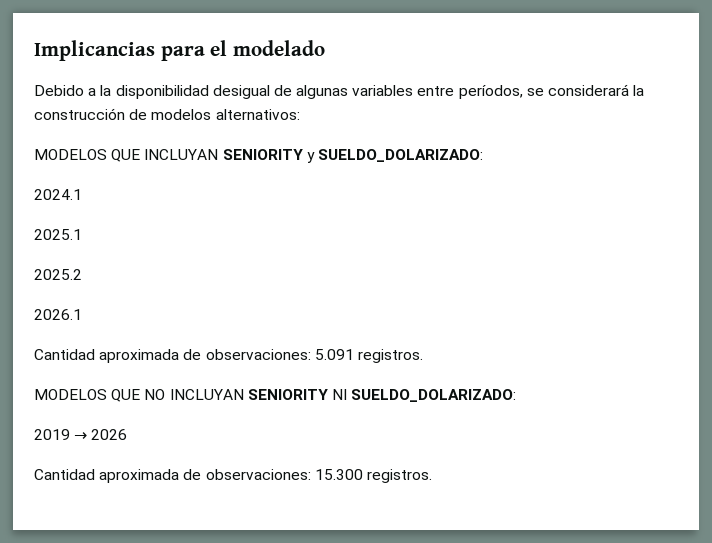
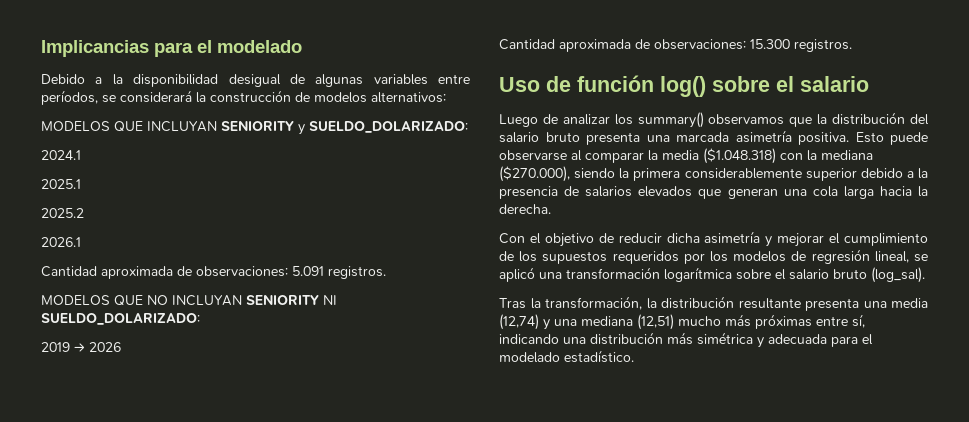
(432, 476) none -> [499,75,869,97] [499,112,930,128] [499,130,928,145] [499,148,873,164] [499,166,928,182] [499,186,929,199] [499,204,551,214] [499,231,928,247] [499,249,928,264] [499,267,925,283] [499,296,928,311] [499,314,865,330] [499,332,873,348] [499,350,634,363] // Uso de función log() sobre el salario // Luego de analizar los summary() observamos que la distribución del salario bruto presenta una marcada asimetría positiva. Esto puede observarse al comparar la media ($1.048.318) con la mediana ($270.000), siendo la primera considerablemente superior debido a la presencia de salarios elevados que generan una cola larga hacia la derecha. // Con el objetivo de reducir dicha asimetría y mejorar el cumplimiento de los supuestos requeridos por los modelos de regresión lineal, se aplicó una transformación logarítmica sobre el salario bruto (log_sal). // Tras la transformación, la distribución resultante presenta una media (12,74) y una mediana (12,51) mucho más próximas entre sí, indicando una distribución más simétrica y adecuada para el modelado estadístico.

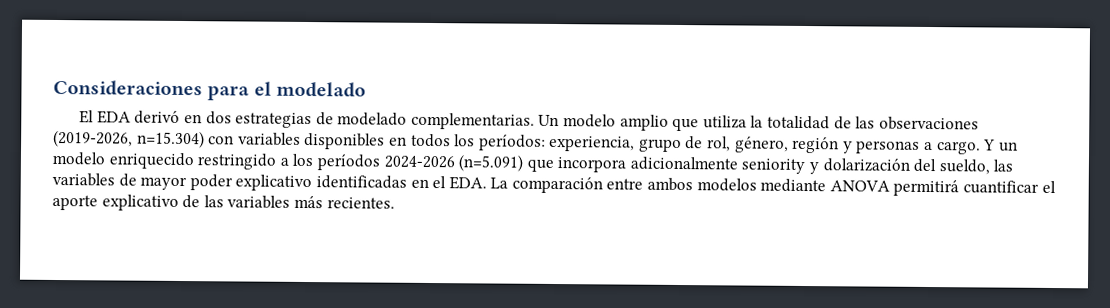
[41,40,149,57] Implicancias -> [53,79,203,97] Consideraciones
[41,74,470,87] [41,90,446,105] [41,121,468,135] [41,150,81,160] [41,179,81,189] [41,208,84,218] [41,237,81,247] [41,266,386,279] [41,295,337,306] [41,313,200,325] [41,342,121,352] [499,39,852,52] [499,75,869,97] [499,112,930,128] [499,130,928,145] [499,148,873,164] [499,166,928,182] [499,186,929,199] [499,204,551,214] [499,231,928,247] [499,249,928,264] [499,267,925,283] [499,296,928,311] [499,314,865,330] [499,332,873,348] [499,350,634,363] Debido a la disponibilidad desigual de algunas variables entre períodos, se considerará la construcción de modelos alternativos: // MODELOS QUE INCLUYAN SENIORITY y SUELDO_DOLARIZADO: // 2024.1 // 2025.1 // 2025.2 // 2026.1 // Cantidad aproximada de observaciones: 5.091 registros. // MODELOS QUE NO INCLUYAN SENIORITY NI SUELDO_DOLARIZADO: // 2019 → 2026 // Cantidad aproximada de observaciones: 15.300 registros. // Uso de función log() sobre el salario // Luego de analizar los summary() observamos que la distribución del salario bruto presenta una marcada asimetría positiva. Esto puede observarse al comparar la media ($1.048.318) con la mediana ($270.000), siendo la primera considerablemente superior debido a la presencia de salarios elevados que generan una cola larga hacia la derecha. // Con el objetivo de reducir dicha asimetría y mejorar el cumplimiento de los supuestos requeridos por los modelos de regresión lineal, se aplicó una transformación logarítmica sobre el salario bruto (log_sal). // Tras la transformación, la distribución resultante presenta una media (12,74) y una mediana (12,51) mucho más próximas entre sí, indicando una distribución más simétrica y adecuada para el modelado estadístico. -> [79,110,979,132] [53,129,1018,155] [52,151,1014,175] [52,172,1056,197] [52,194,395,211] El EDA derivó en dos estrategias de modelado complementarias. Un modelo amplio que utiliza la totalidad de las observaciones (2019-2026, n=15.304) con variables disponibles en todos los períodos: experiencia, grupo de rol, género, región y personas a cargo. Y un modelo enriquecido restringido a los períodos 2024-2026 (n=5.091) que incorpora adicionalmente seniority y dolarización del sueldo, las variables de mayor poder explicativo identificadas en el EDA. La comparación entre ambos modelos mediante ANOVA permitirá cuantificar el aporte explicativo de las variables más recientes.

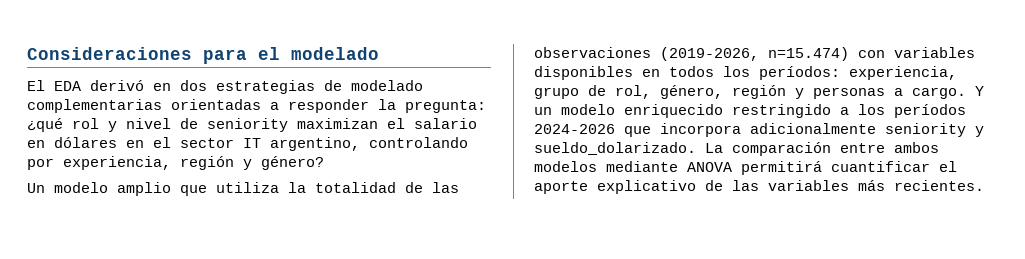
[410,112,535,130] complementarias. -> [27,99,486,113] [27,118,477,132] [27,137,468,151] [27,156,324,170] complementarias orientadas a responder la pregunta: ¿qué rol y nivel de seniority maximizan el salario en dólares en el sector IT argentino, controlando por experiencia, región y género? //
[136,130,205,149] n=15.304) -> [768,47,849,61] n=15.474)
[458,154,524,172] (n=5.091) -> (615, 129) none
[822,158,1014,175] [52,172,487,192] dolarización del sueldo, las variables de mayor poder explicativo identificadas en el EDA. -> [534,142,696,155] sueldo_dolarizado.

